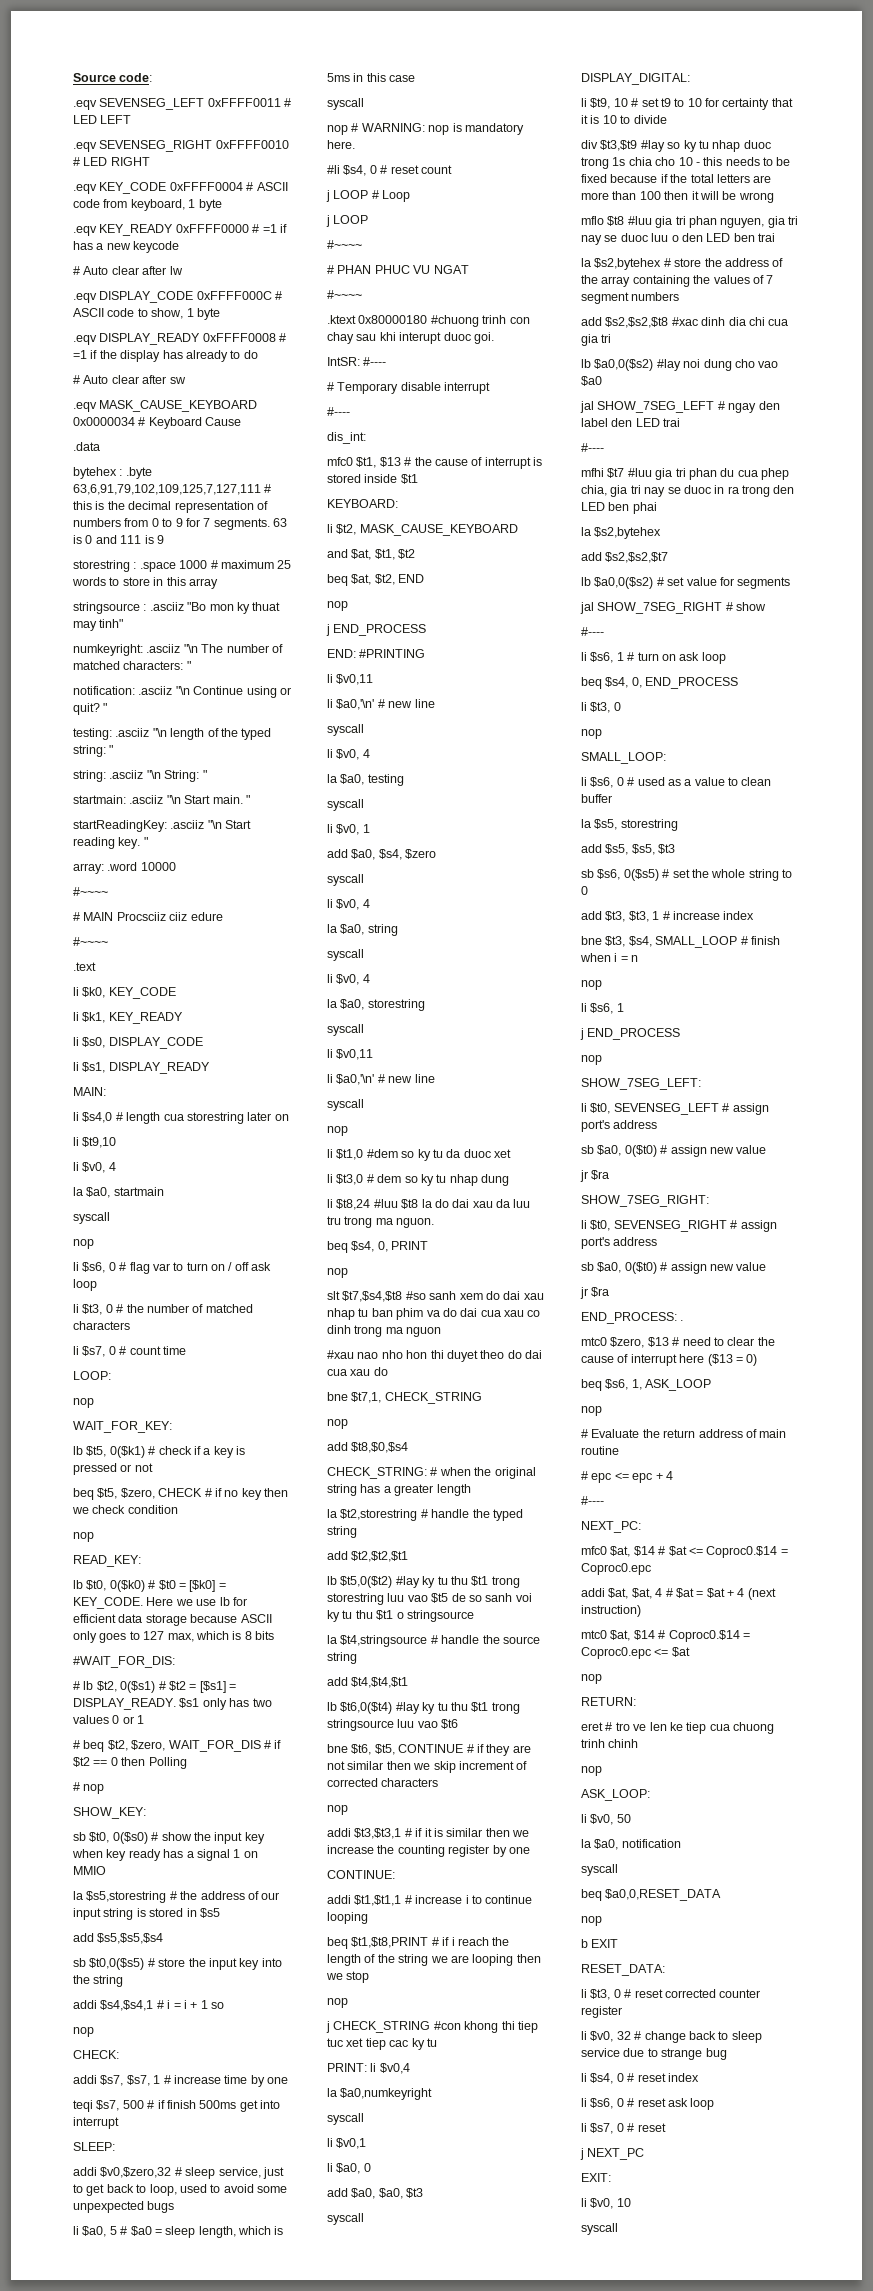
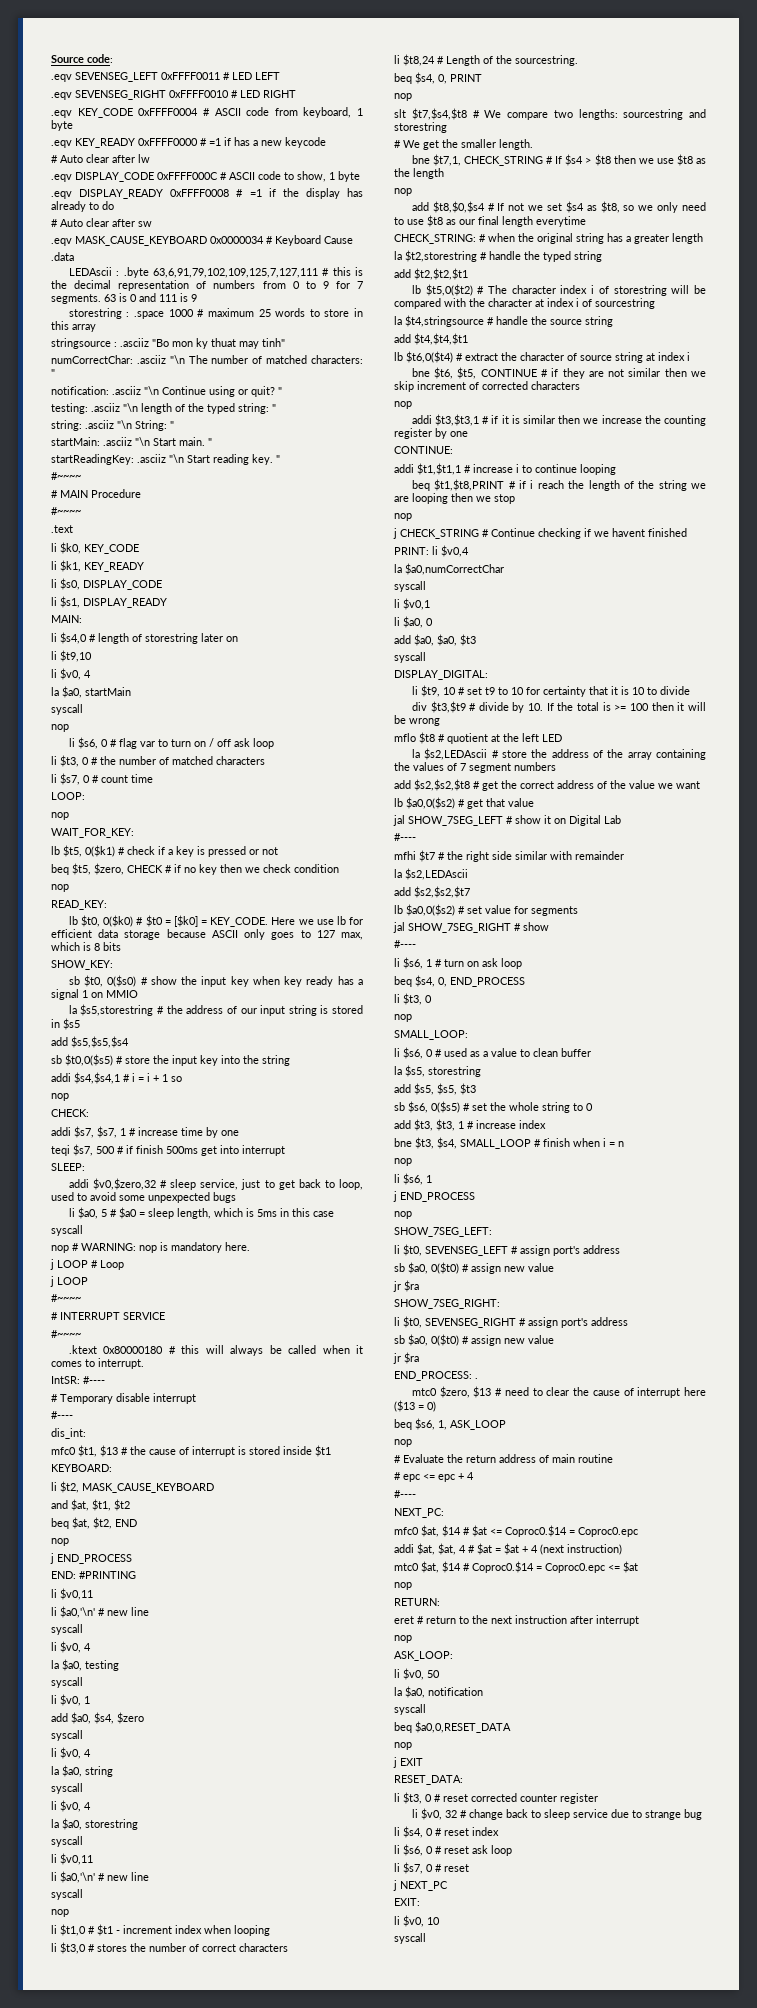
[73,467,117,479] bytehex -> [68,267,112,276] LEDAscii
[73,644,143,656] numkeyright: -> [51,355,133,364] numCorrectChar:
[73,795,126,804] startmain: -> [51,437,100,446] startMain:
[73,862,176,874] // array: .word 10000 -> (280, 459) none
[116,912,223,921] Procsciiz ciiz edure -> [91,489,141,498] Procedure
[163,1114,184,1121] cua -> [132,634,142,642] of
[113,1187,164,1196] startmain -> [85,687,131,696] startMain
[73,1656,175,1668] [73,1681,236,1693] [73,1698,272,1710] [73,1715,145,1724] [73,1740,282,1752] [73,1757,187,1769] [73,1782,105,1794] // #WAIT_FOR_DIS: // # lb $t2, 0($s1) # $t2 = [$s1] = DISPLAY_READY. $s1 only has two values 0 or 1 // # beq $t2, $zero, WAIT_FOR_DIS # if $t2 == 0 then Polling // # nop -> (121, 946) none
[327,165,452,176] // #li $s4, 0 # reset count -> (250, 1246) none
[337,265,469,274] PHAN PHUC VU NGAT -> [60,1312,165,1320] INTERRUPT SERVICE
[430,315,530,327] [327,332,494,344] #chuong trinh con chay sau khi interupt duoc goi. -> [168,1345,363,1356] [51,1358,144,1369] # this will always be called when it comes to interrupt.
[366,1149,511,1161] [327,1174,509,1186] [327,1199,531,1210] [327,1216,435,1228] #dem so ky tu da duoc xet // li $t3,0 # dem so ky tu nhap dung // li $t8,24 #luu $t8 la do dai xau da luu tru trong ma nguon. -> [88,1924,270,1936] [51,1942,288,1954] [394,54,578,66] # $t1 - increment index when looping // li $t3,0 # stores the number of correct characters // li $t8,24 # Length of the sourcestring.
[405,1291,544,1300] [327,1308,541,1320] [327,1325,442,1337] [327,1350,542,1362] [327,1367,388,1376] [327,1392,482,1404] [327,1419,348,1429] [327,1442,409,1453] #so sanh xem do dai xau nhap tu ban phim va do dai cua xau co dinh trong ma nguon // #xau nao nho hon thi duyet theo do dai cua xau do // bne $t7,1, CHECK_STRING // nop // add $t8,$0,$s4 -> [472,109,706,120] [394,122,447,133] [394,139,533,150] [411,154,706,166] [394,168,444,179] [394,188,412,196] [411,201,706,213] [394,215,586,227] # We compare two lengths: sourcestring and storestring // # We get the smaller length. // bne $t7,1, CHECK_STRING # If $s4 > $t8 then we use $t8 as the length // nop // add $t8,$0,$s4 # If not we set $s4 as $t8, so we only need to use $t8 as our final length everytime
[395,1576,520,1588] [327,1593,532,1605] [327,1610,474,1622] #lay ky tu thu $t1 trong storestring luu vao $t5 de so sanh voi ky tu thu $t1 o stringsource -> [477,285,706,296] [394,298,655,309] # The character index i of storestring will be compared with the character at index i of sourcestring
[395,1702,520,1714] [327,1719,459,1731] #lay ky tu thu $t1 trong stringsource luu vao $t6 -> [456,352,690,363] # extract the character of source string at index i
[433,2021,538,2033] [327,2038,437,2050] #con khong thi tiep tuc xet tiep cac ky tu -> [482,528,687,539] # Continue checking if we havent finished
[340,2088,433,2100] $a0,numkeyright -> [405,563,504,575] $a0,numCorrectChar
[640,140,771,152] [581,157,791,169] [581,174,772,183] [581,191,637,200] #lay so ky tu nhap duoc trong 1s chia cho 10 - this needs to be fixed because if the total letters are more than -> [469,702,627,713] # divide by 10. If the total is >=
[627,216,798,228] [581,233,775,245] [581,258,662,270] #luu gia tri phan nguyen, gia tri nay se duoc luu o den LED ben trai // la $s2,bytehex -> [438,733,562,744] [411,748,488,760] # quotient at the left LED // la $s2,LEDAscii
[671,317,789,326] [581,334,612,346] [581,359,779,371] [581,376,602,386] [580,401,780,413] [581,418,681,427] [581,443,604,452] [581,468,789,480] [581,485,795,497] [581,502,657,514] [581,527,662,539] #xac dinh dia chi cua gia tri // lb $a0,0($s2) #lay noi dung cho vao $a0 // jal SHOW_7SEG_LEFT # ngay den label den LED trai // #---- // mfhi $t7 #luu gia tri phan du cua phep chia, gia tri nay se duoc in ra trong den LED ben phai // la $s2,bytehex -> [473,780,700,791] [394,797,534,809] [393,815,621,826] [394,833,416,841] [394,850,624,862] [394,868,468,880] # get the correct address of the value we want // lb $a0,0($s2) # get that value // jal SHOW_7SEG_LEFT # show it on Digital Lab // #---- // mfhi $t7 # the right side similar with remainder // la $s2,LEDAscii
[615,1722,774,1734] [581,1739,639,1748] tro ve len ke tiep cua chuong trinh chinh -> [426,1615,639,1626] return to the next instruction after interrupt
[581,1939,588,1948] b -> [393,1757,397,1768] j

